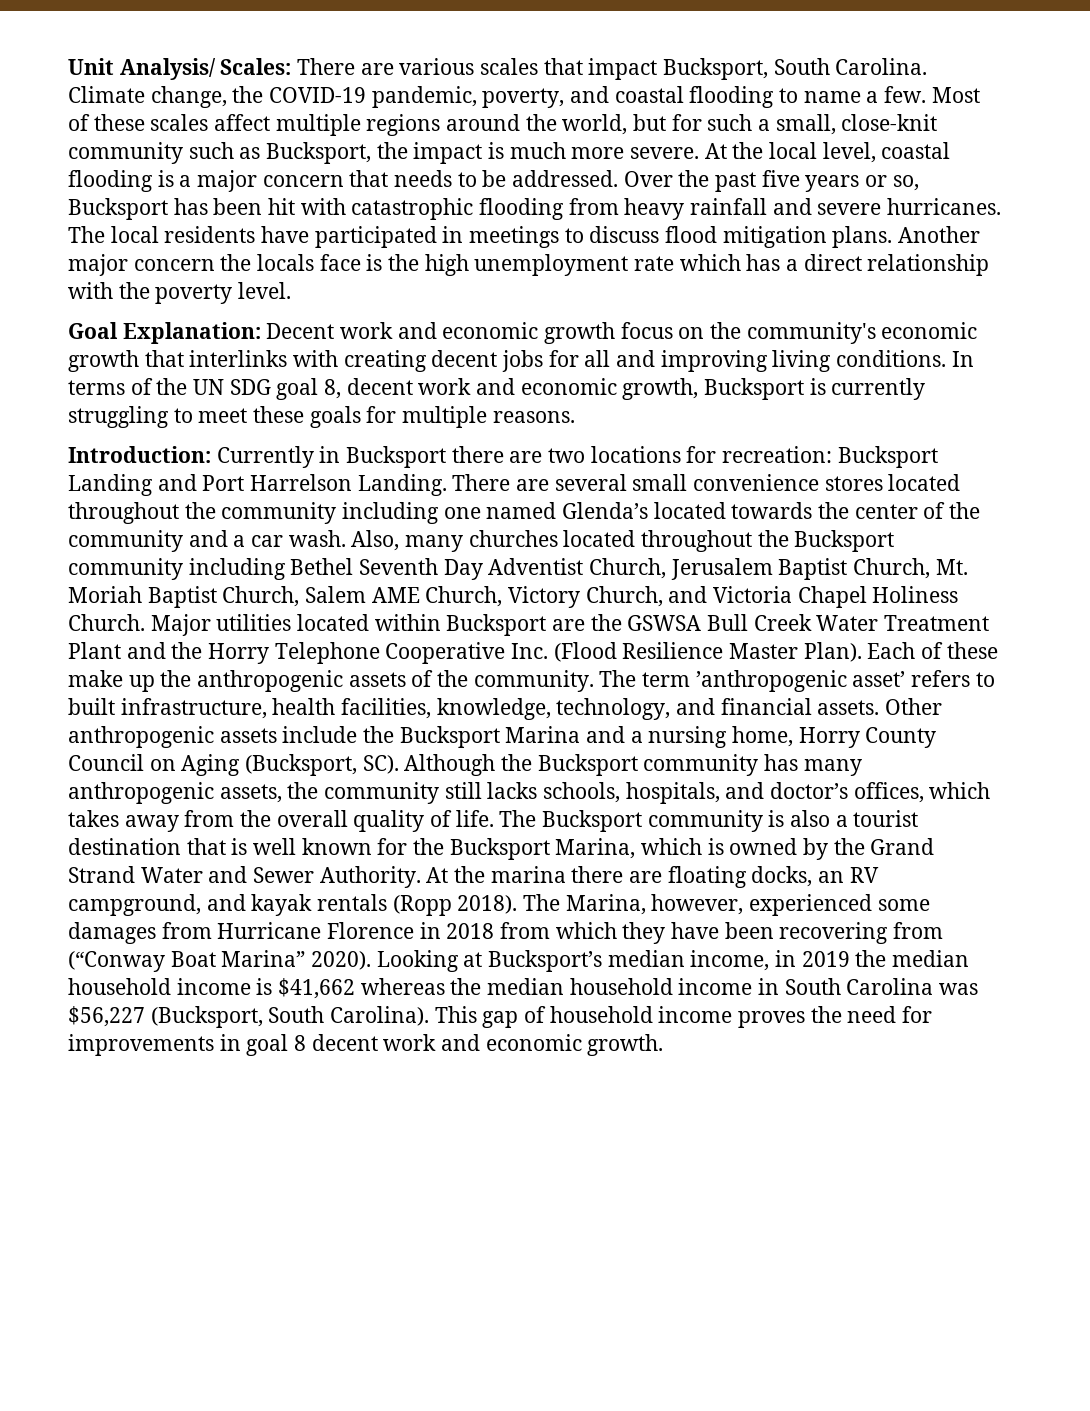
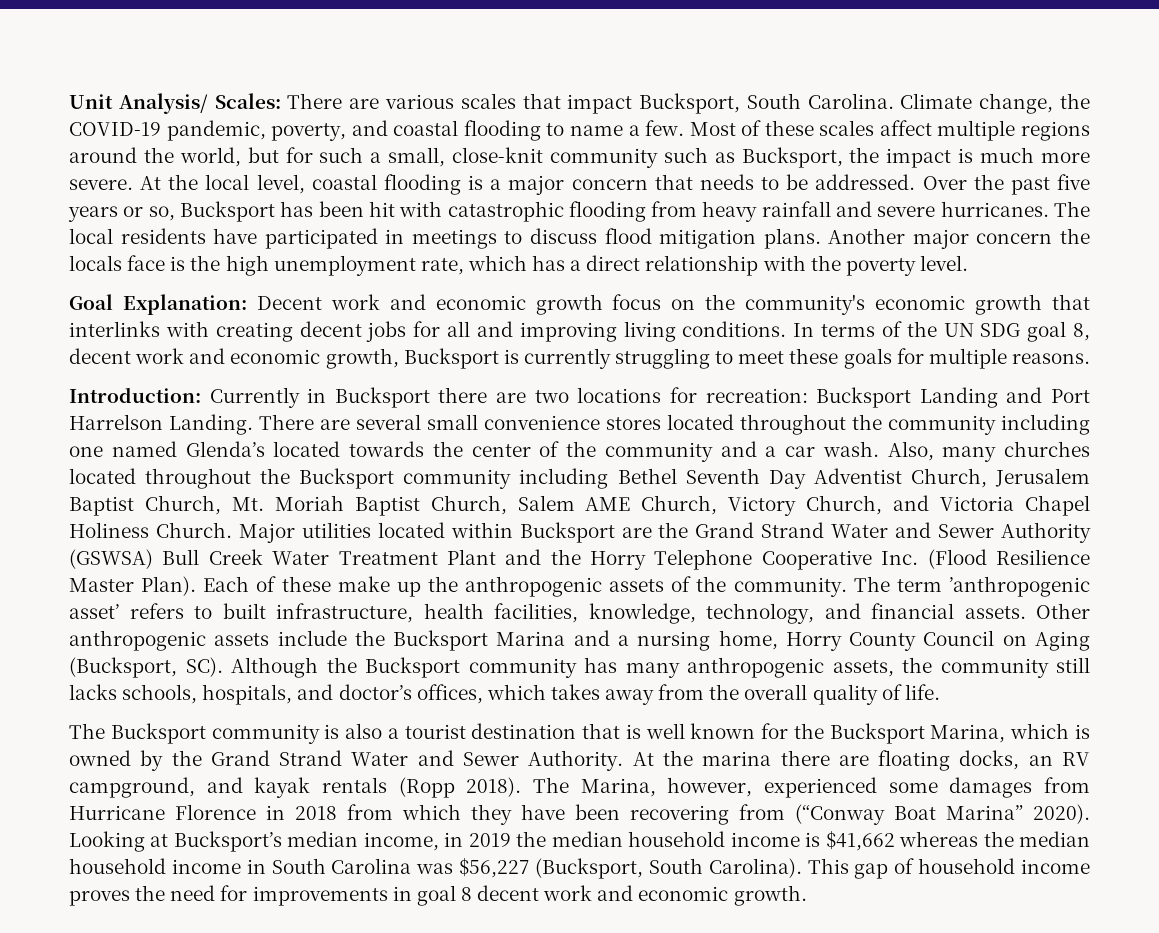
[634,256,675,271] rate -> [420,258,464,275] rate,
[627,615,702,631] GSWSA -> [695,522,1092,543] [69,549,153,569] Grand Strand Water and Sewer Authority (GSWSA)
(494, 818) none -> (940, 692) //

